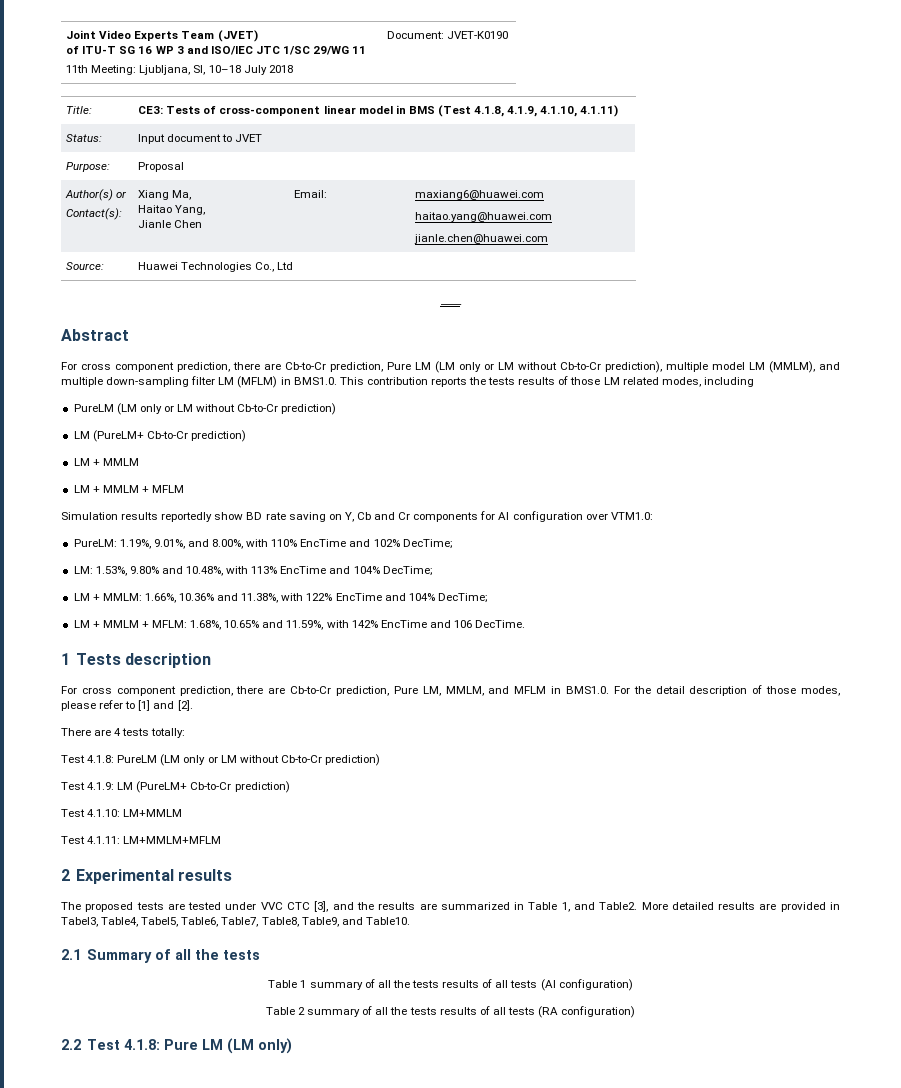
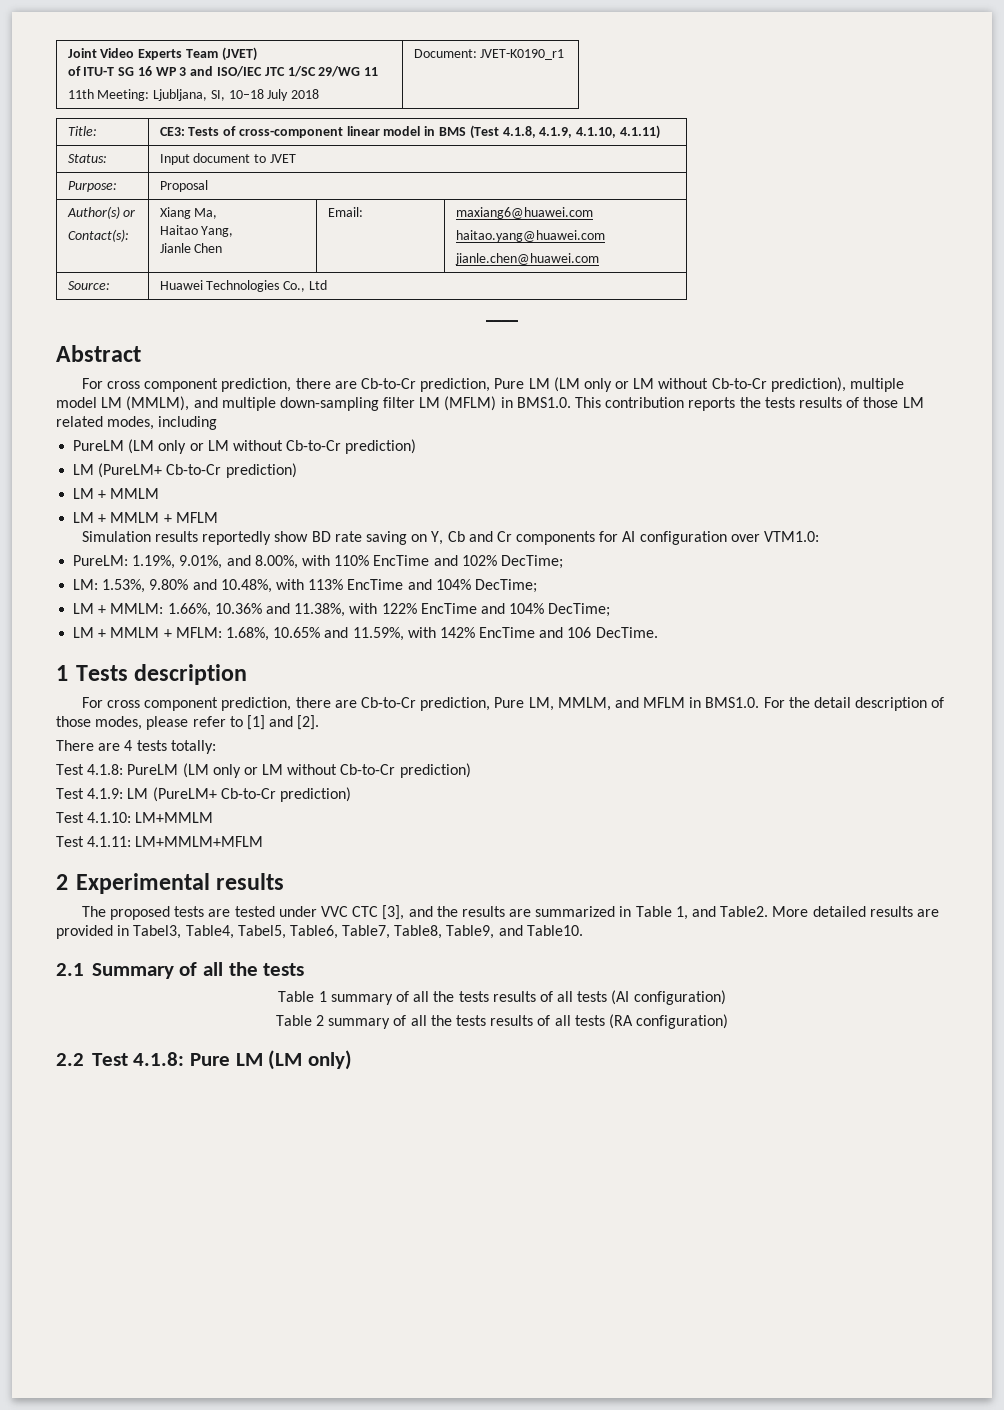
[447,31,509,39] JVET-K0190 -> [480,49,565,60] JVET-K0190_r1

